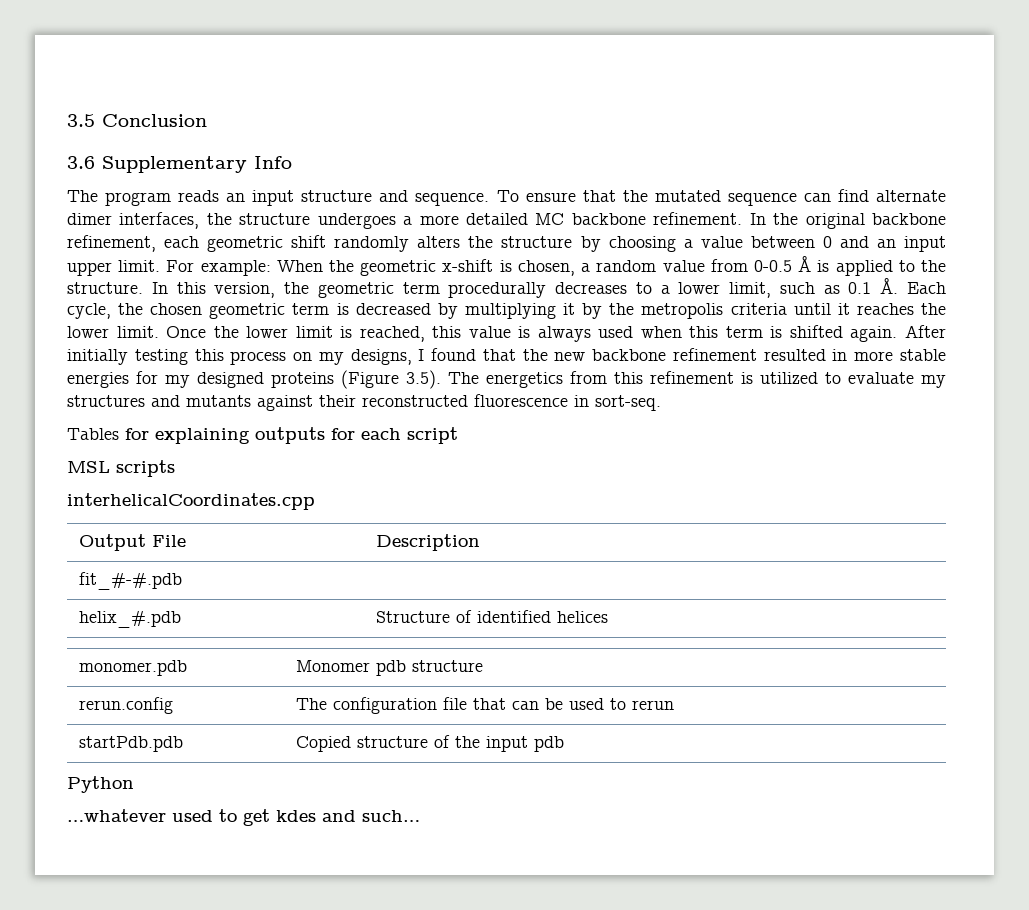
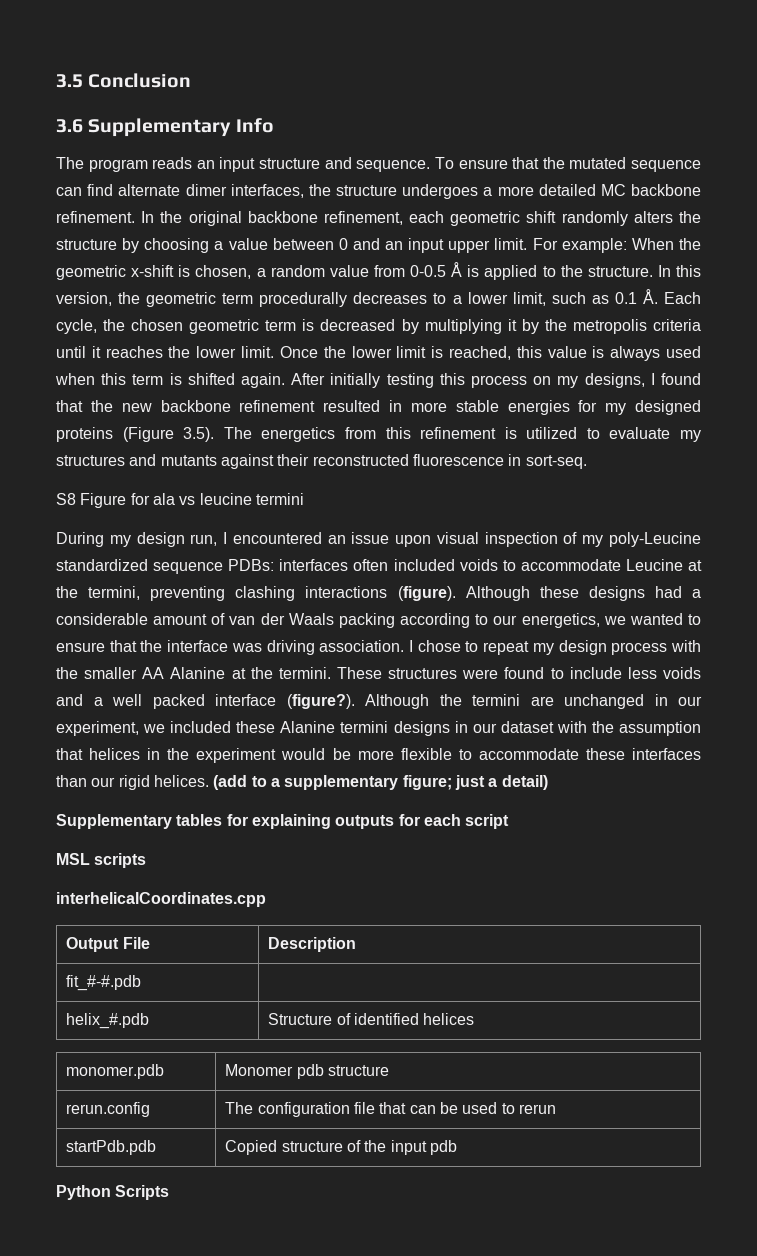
[67,428,119,440] Tables -> [56,493,304,508] [56,532,701,547] [56,559,703,574] [56,586,702,601] [56,613,701,628] [56,640,701,655] [56,667,701,679] [56,694,702,709] [56,721,701,736] [56,748,701,763] [56,775,548,790] [56,814,223,829] S8 Figure for ala vs leucine termini // During my design run, I encountered an issue upon visual inspection of my poly-Leucine standardized sequence PDBs: interfaces often included voids to accommodate Leucine at the termini, preventing clashing interactions (figure). Although these designs had a considerable amount of van der Waals packing according to our energetics, we wanted to ensure that the interface was driving association. I chose to repeat my design process with the smaller AA Alanine at the termini. These structures were found to include less voids and a well packed interface (figure?). Although the termini are unchanged in our experiment, we included these Alanine termini designs in our dataset with the assumption that helices in the experiment would be more flexible to accommodate these interfaces than our rigid helices. (add to a supplementary figure; just a detail) // Supplementary tables
[67,809,420,826] // …whatever used to get kdes and such… -> [115,1185,170,1200] Scripts

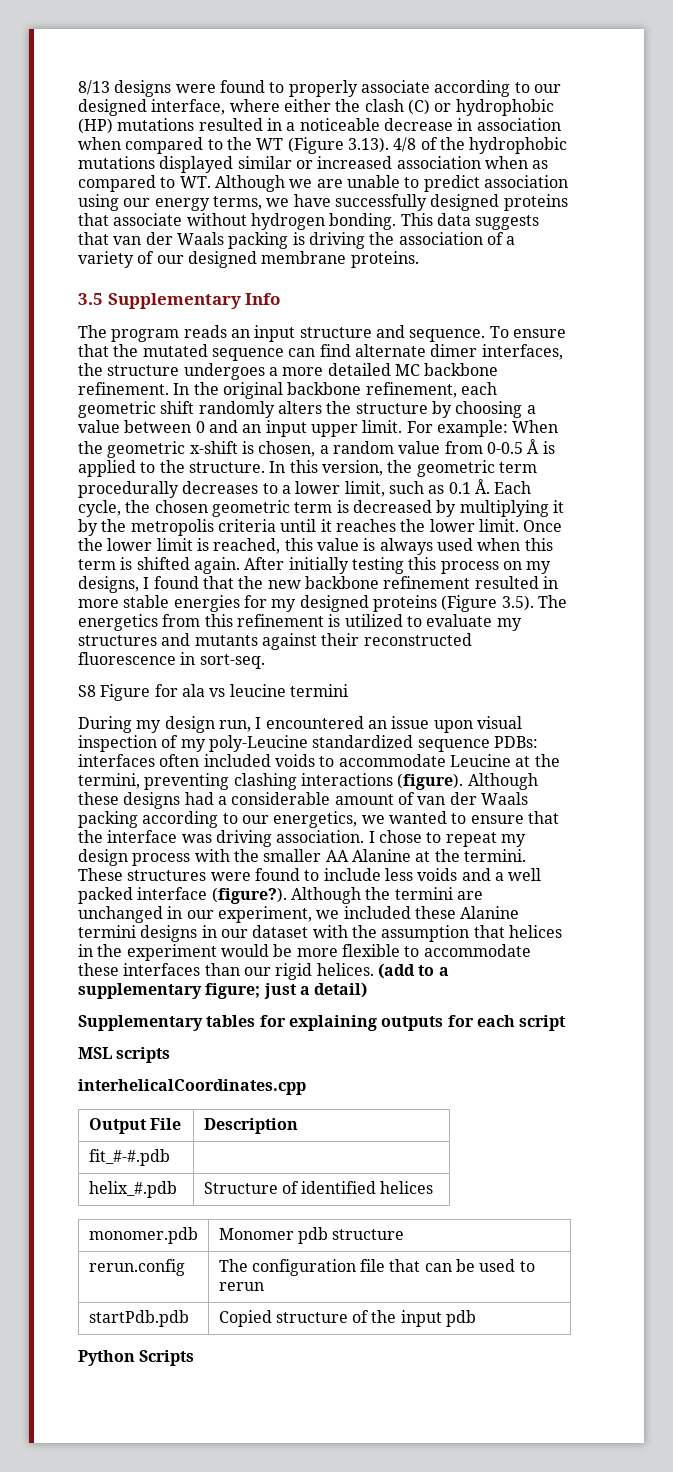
[56,73,192,88] [56,119,83,133] 3.5 Conclusion // 3.6 -> [78,80,561,97] [78,99,554,116] [78,118,561,134] [78,137,568,154] [78,156,549,173] [78,175,568,192] [78,194,568,211] [78,213,540,230] [78,232,516,249] [78,251,419,268] [78,293,103,305] 8/13 designs were found to properly associate according to our designed interface, where either the clash (C) or hydrophobic (HP) mutations resulted in a noticeable decrease in association when compared to the WT (Figure 3.13). 4/8 of the hydrophobic mutations displayed similar or increased association when as compared to WT. Although we are unable to predict association using our energy terms, we have successfully designed proteins that associate without hydrogen bonding. This data suggests that van der Waals packing is driving the association of a variety of our designed membrane proteins. // 3.5

